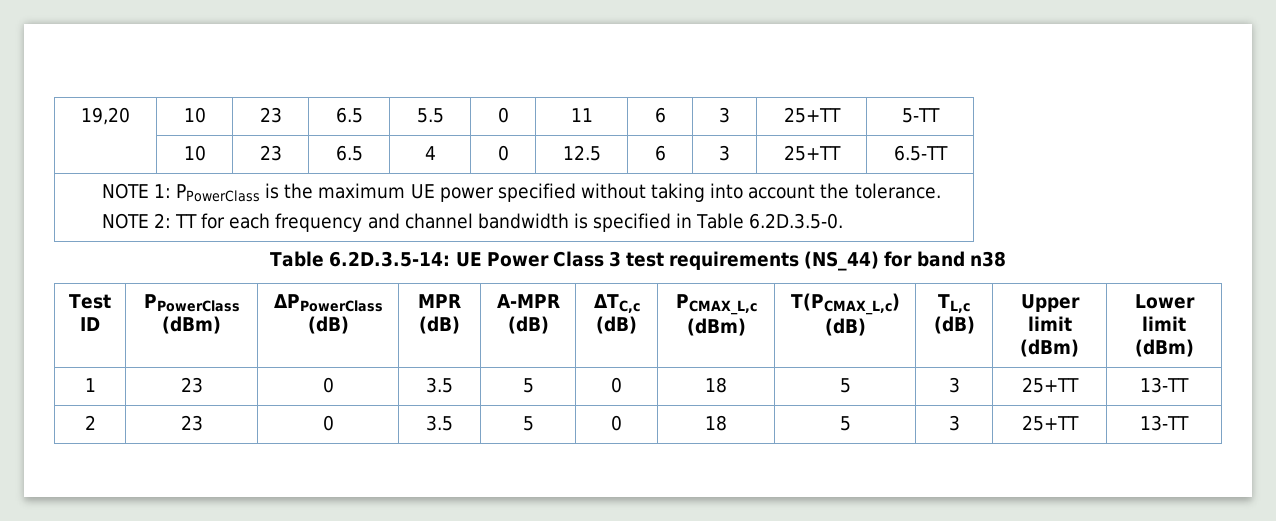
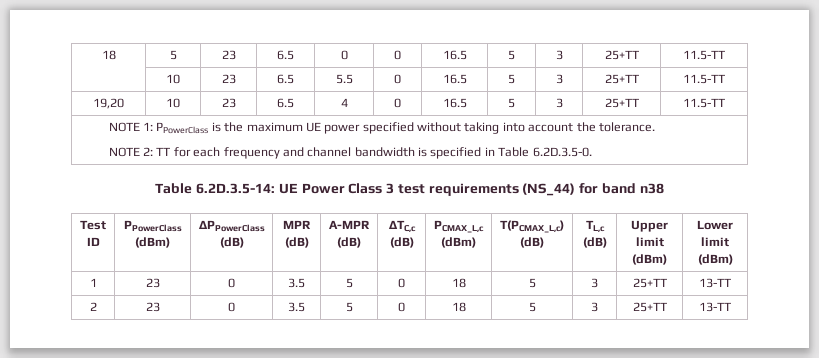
[81,107,130,125] 19,20 -> [101,50,116,60] [169,50,177,60] [221,50,236,60] [277,50,294,60] [340,50,348,60] [394,50,401,60] [442,50,467,60] [508,50,515,60] [555,50,563,60] [604,50,639,60] [683,50,725,60] 18 | 5 | 23 | 6.5 | 0 | 0 | 16.5 | 5 | 3 | 25+TT | 11.5-TT //
[570,108,593,122] [654,107,666,123] [719,107,731,123] [783,107,841,123] [901,108,940,123] 11 | 6 | 3 | 25+TT | 5-TT // -> [442,74,467,84] [508,74,515,84] [555,74,563,84] [604,74,639,84] [683,74,725,84] [93,98,124,109] 16.5 | 5 | 3 | 25+TT | 11.5-TT // 19,20
[562,145,601,161] [654,145,666,161] [719,145,731,161] [783,145,841,161] [893,145,948,161] 12.5 | 6 | 3 | 25+TT | 6.5-TT -> [442,98,467,108] [508,98,515,108] [555,98,563,108] [604,98,639,108] [683,98,725,108] 16.5 | 5 | 3 | 25+TT | 11.5-TT

